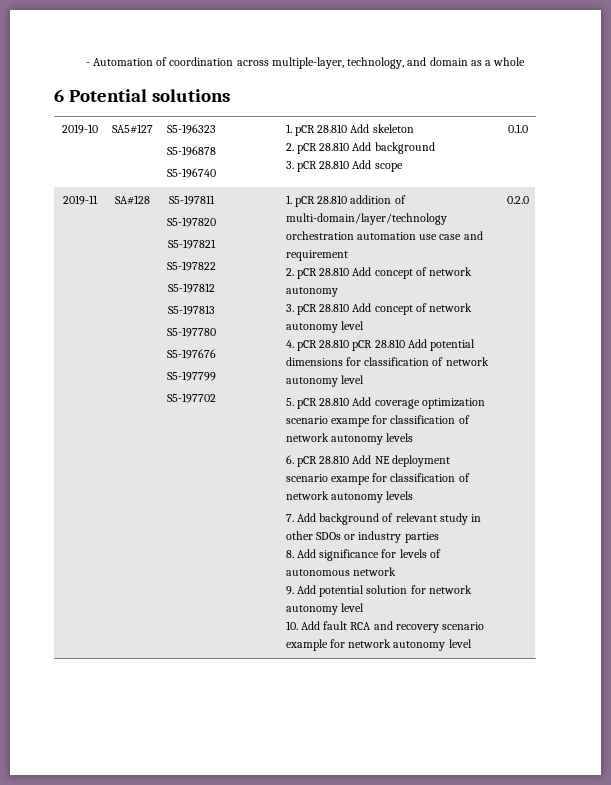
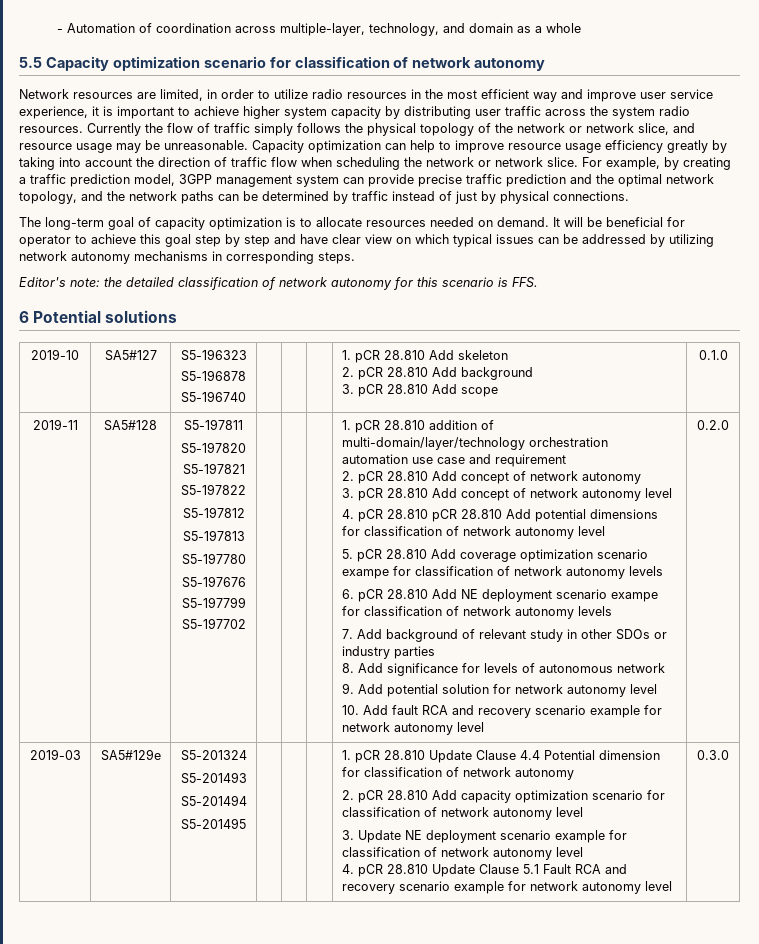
(526, 61) none -> [19,56,546,71] [19,89,713,102] [19,106,690,119] [19,123,695,136] [19,140,727,153] [19,157,731,170] [19,174,714,187] [19,191,629,204] [19,217,685,230] [19,234,714,247] [19,251,355,264] [19,277,538,290] // 5.5 Capacity optimization scenario for classification of network autonomy // Network resources are limited, in order to utilize radio resources in the most efficient way and improve user service experience, it is important to achieve higher system capacity by distributing user traffic across the system radio resources. Currently the flow of traffic simply follows the physical topology of the network or network slice, and resource usage may be unreasonable. Capacity optimization can help to improve resource usage efficiency greatly by taking into account the direction of traffic flow when scheduling the network or network slice. For example, by creating a traffic prediction model, 3GPP management system can provide precise traffic prediction and the optimal network topology, and the network paths can be determined by traffic instead of just by physical connections. // The long-term goal of capacity optimization is to allocate resources needed on demand. It will be beneficial for operator to achieve this goal step by step and have clear view on which typical issues can be addressed by utilizing network autonomy mechanisms in corresponding steps. // Editor's note: the detailed classification of network autonomy for this scenario is FFS.
[114,195,150,205] SA#128 -> [104,420,157,431] SA5#128
(529, 200) none -> [29,749,81,760] [100,749,161,761] [180,750,247,761] [180,772,247,784] [180,795,247,807] [181,818,247,830] [341,750,660,763] [341,767,574,780] [341,790,665,803] [341,807,583,820] [341,830,627,843] [341,847,583,860] [341,864,627,877] [341,881,672,894] [697,750,729,760] // 2019-03 | SA5#129e | S5-201324 // S5-201493 // S5-201494 // S5-201495 | | | | 1. pCR 28.810 Update Clause 4.4 Potential dimension for classification of network autonomy // 2. pCR 28.810 Add capacity optimization scenario for classification of network autonomy level // 3. Update NE deployment scenario example for classification of network autonomy level // 4. pCR 28.810 Update Clause 5.1 Fault RCA and recovery scenario example for network autonomy level | 0.3.0

